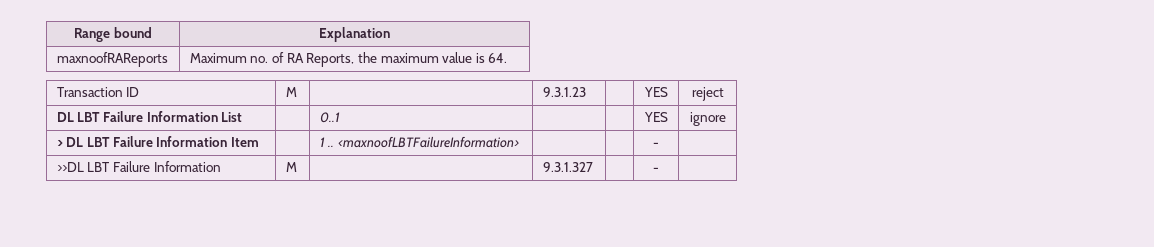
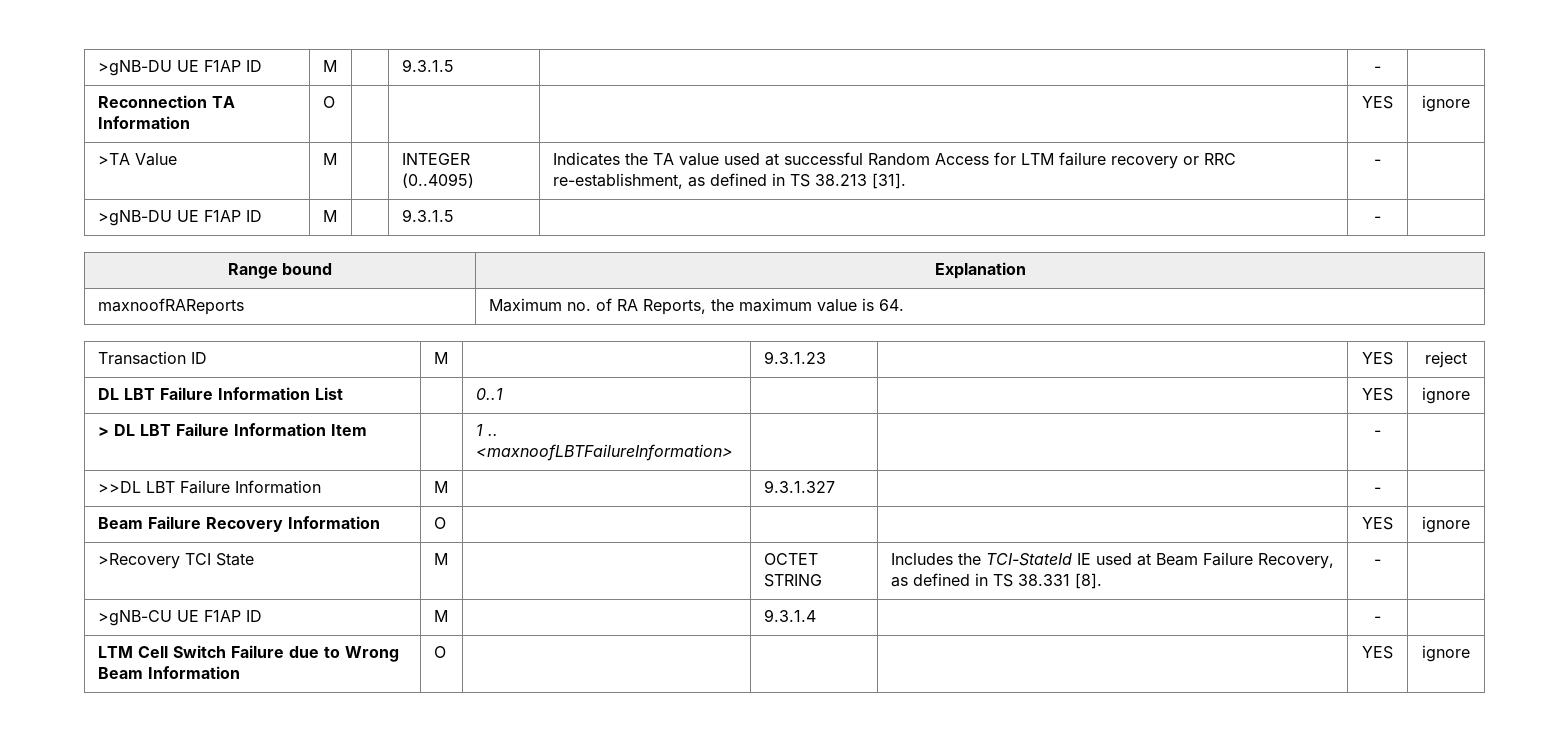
(74, 35) none -> [97,60,262,76] [322,60,337,72] [401,59,454,72] [1374,66,1381,72] [97,95,235,108] [97,116,190,129] [322,96,335,108] [1362,96,1393,109] [1422,95,1470,112] [97,153,177,166] [322,153,337,165] [401,153,470,165] [401,173,474,188] [552,152,1236,169] [552,173,906,189] [1374,159,1381,165] [97,210,262,226] [322,210,337,222] [401,209,454,222] [1374,216,1381,222] >gNB-DU UE F1AP ID | M | | 9.3.1.5 | | - | // Reconnection TA Information | O | | | | YES | ignore // >TA Value | M | | INTEGER (0..4095) | Indicates the TA value used at successful Random Access for LTM failure recovery or RRC re-establishment, as defined in TS 38.213 [31]. | - | // >gNB-DU UE F1AP ID | M | | 9.3.1.5 | | - | //
(659, 169) none -> [97,516,380,532] [433,517,446,529] [1362,517,1393,530] [1422,516,1470,533] [97,553,254,569] [433,553,448,565] [763,553,818,565] [763,574,822,587] [890,552,1334,569] [890,573,1102,589] [1374,559,1381,565] [97,610,262,626] [433,610,448,622] [763,609,816,622] [1374,616,1381,622] [97,645,399,662] [97,666,240,679] [433,646,446,658] [1362,646,1393,659] [1422,645,1470,662] // Beam Failure Recovery Information | O | | | | YES | ignore // >Recovery TCI State | M | | OCTET STRING | Includes the TCI-StateId IE used at Beam Failure Recovery, as defined in TS 38.331 [8]. | - | // >gNB-CU UE F1AP ID | M | | 9.3.1.4 | | - | // LTM Cell Switch Failure due to Wrong Beam Information | O | | | | YES | ignore

